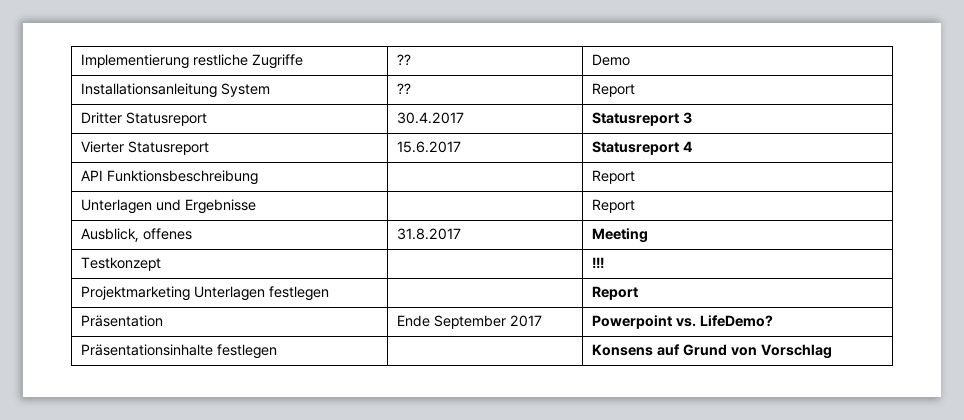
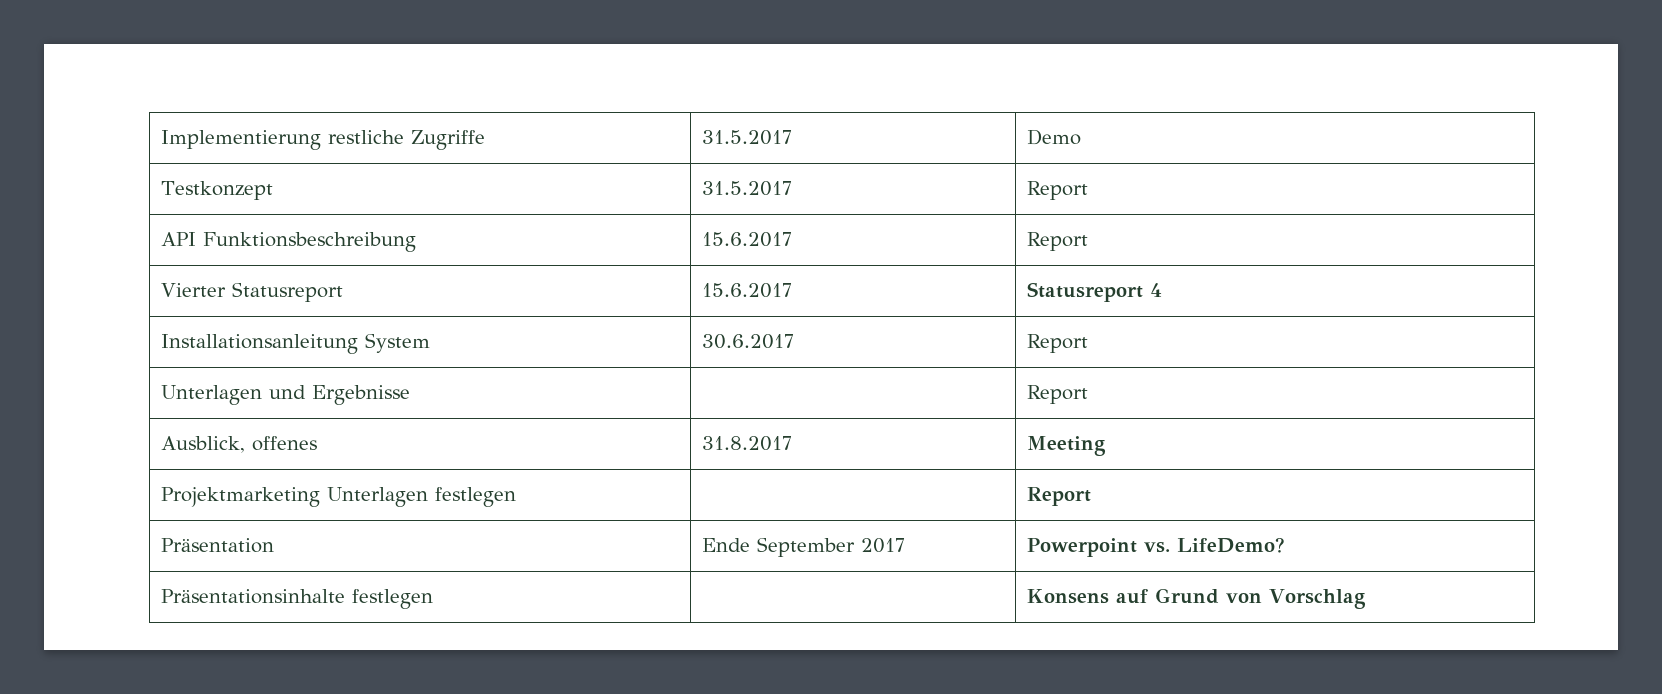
[396,54,411,66] ?? -> [701,130,792,145] 31.5.2017
[80,83,270,98] [396,83,411,95] [591,83,635,97] [80,112,207,126] [396,112,464,124] [591,112,692,126] Installationsanleitung System | ?? | Report // Dritter Statusreport | 30.4.2017 | Statusreport 3 -> [160,181,273,200] [701,181,792,196] [1026,181,1088,200] [160,232,416,252] [701,232,792,247] [1026,232,1088,251] Testkonzept | 31.5.2017 | Report // API Funktionsbeschreibung | 15.6.2017 | Report
[80,170,258,185] API Funktionsbeschreibung | -> [160,333,430,354] [701,334,794,349] Installationsanleitung System | 30.6.2017
[80,257,161,271] [591,257,604,269] // Testkonzept | | !!! -> (1106, 446) none

